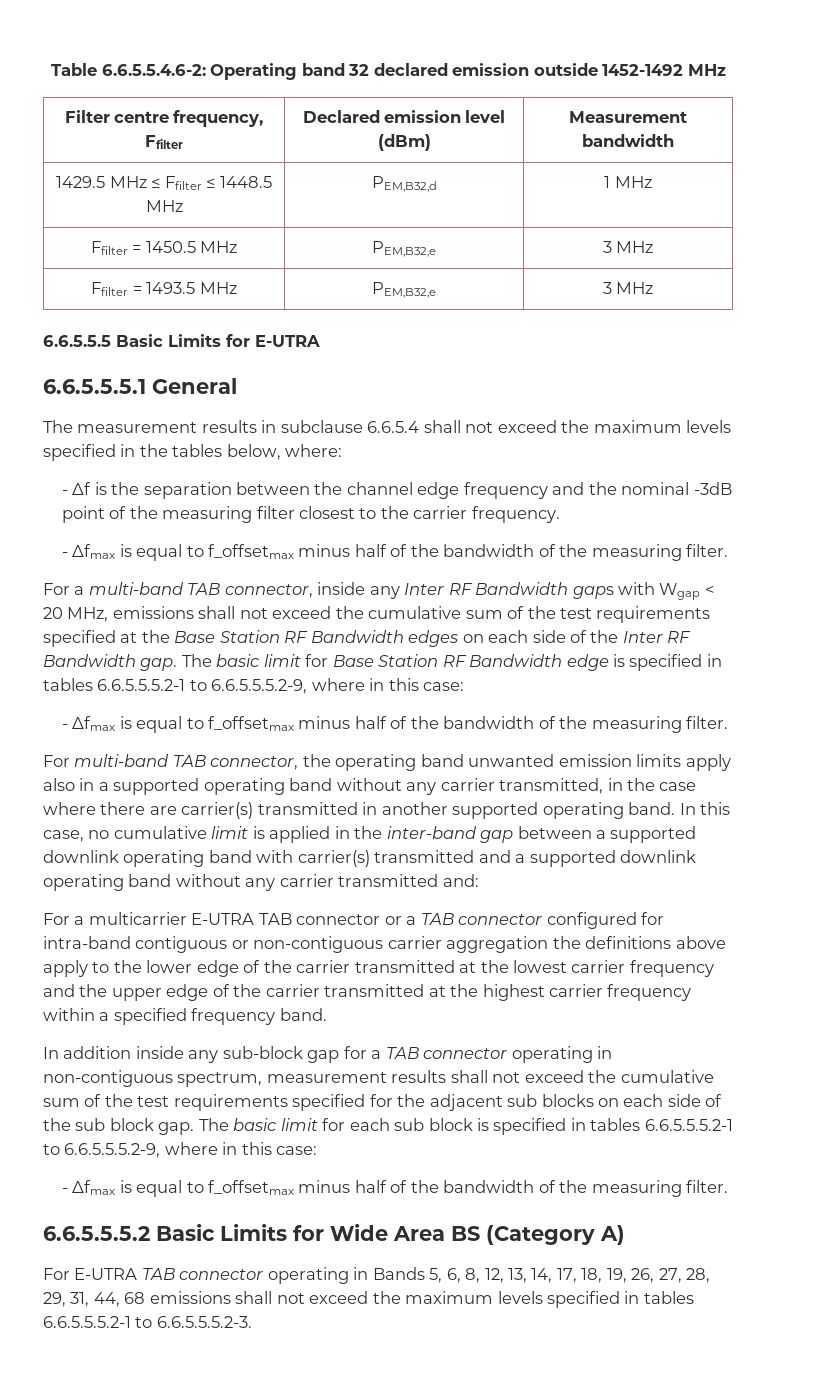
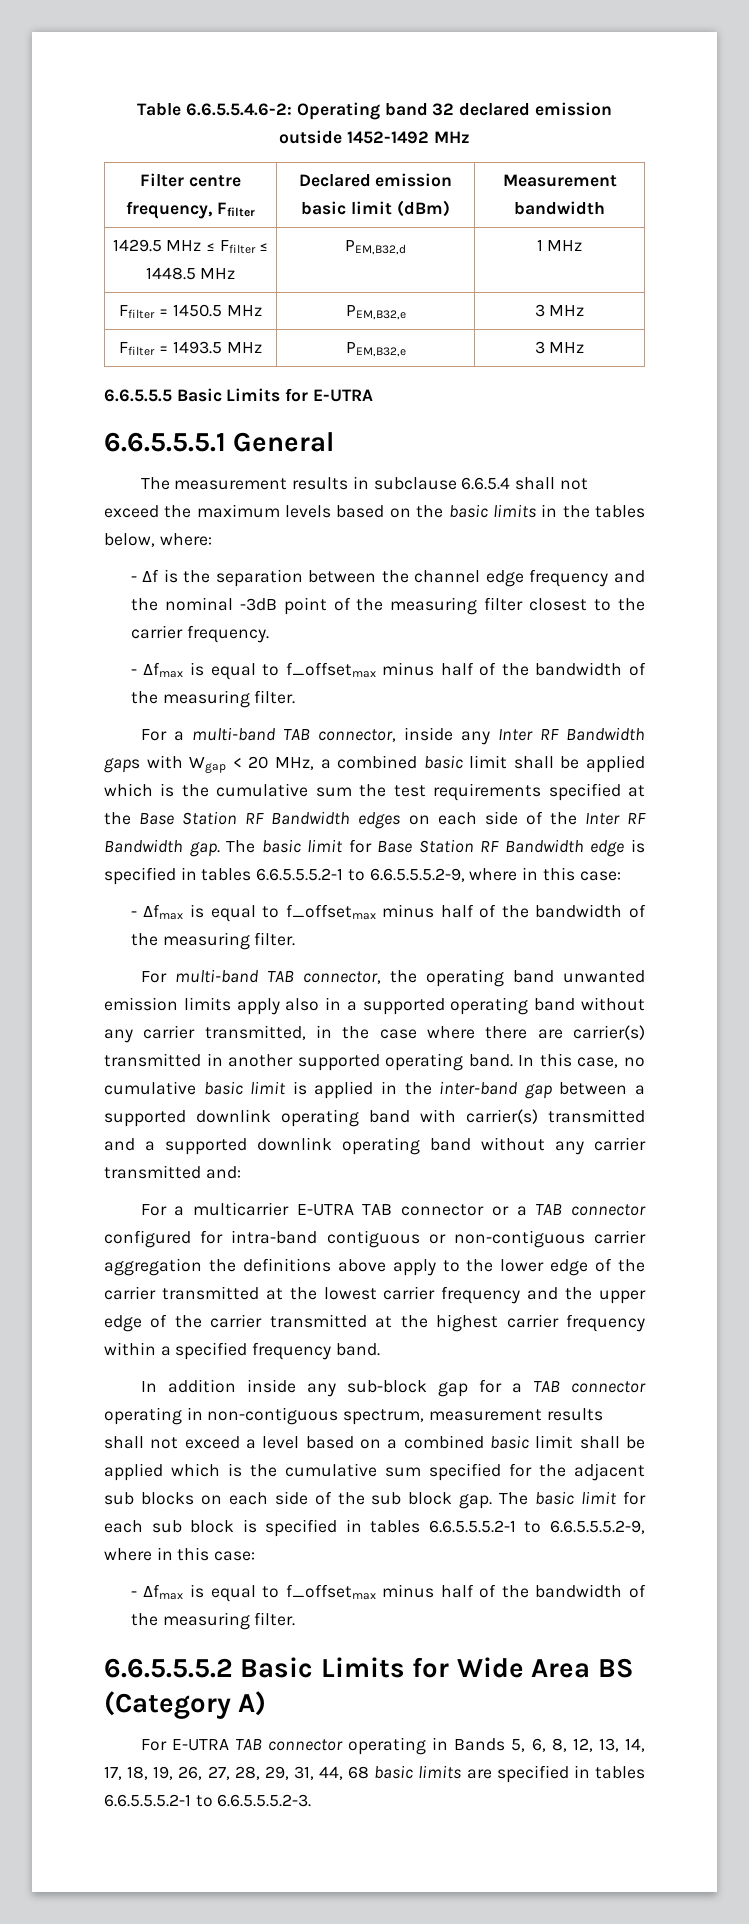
[465,110,506,123] level -> [301,201,392,215] basic limit
[43,444,116,461] specified -> [336,504,536,518] based on the basic limits
[112,606,525,619] emissions shall not exceed the cumulative sum of -> [320,755,645,773] [104,783,352,797] a combined basic limit shall be applied which is the cumulative sum
(207, 832) none -> [203,1081,243,1095] basic
[588,1070,714,1083] [43,1094,288,1111] the cumulative sum of the test requirements -> [246,1435,645,1449] [104,1463,421,1481] a level based on a combined basic limit shall be applied which is the cumulative sum
[149,1291,543,1304] emissions shall not exceed the maximum levels -> [374,1765,492,1779] basic limits are

